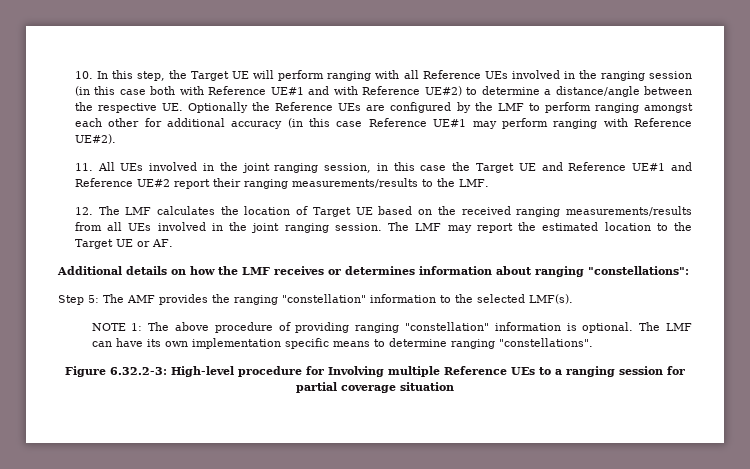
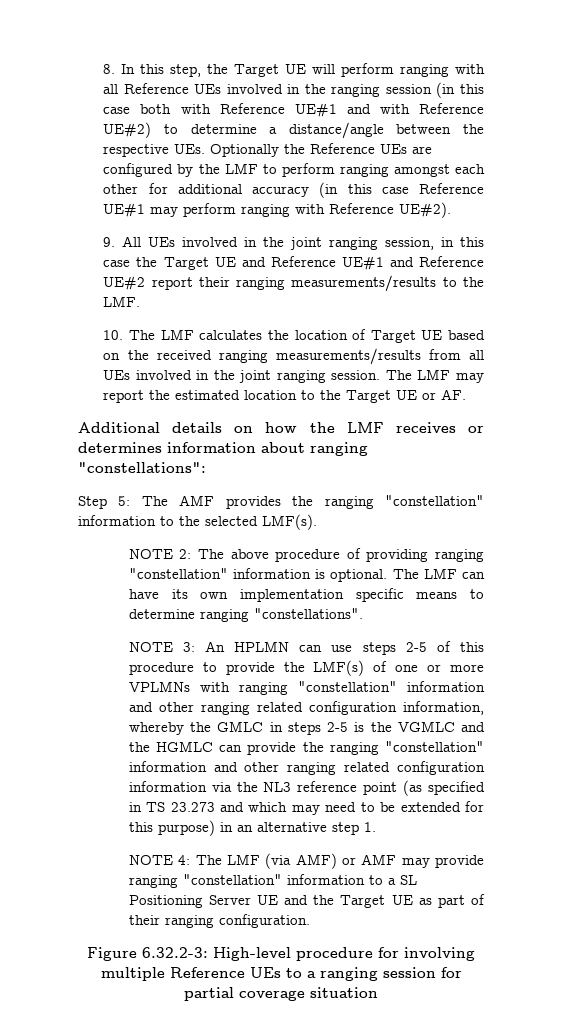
[74,71,93,79] 10. -> [103,64,116,74] 8.
[161,103,183,111] UE. -> [174,144,206,154] UEs.
[74,163,93,171] 11. -> [103,237,116,247] 9.
[74,207,93,215] 12. -> [103,330,124,340] 10.
[131,323,143,331] 1: -> [179,549,192,559] 2:
(593, 342) none -> [128,641,484,655] [128,660,484,676] [128,681,485,695] [128,701,484,715] [128,721,485,735] [128,741,484,755] [128,761,485,775] [128,780,486,796] [128,801,484,815] [128,820,376,836] [128,853,484,869] [128,874,417,888] [128,894,485,908] [128,914,310,928] // NOTE 3: An HPLMN can use steps 2-5 of this procedure to provide the LMF(s) of one or more VPLMNs with ranging "constellation" information and other ranging related configuration information, whereby the GMLC in steps 2-5 is the VGMLC and the HGMLC can provide the ranging "constellation" information and other ranging related configuration information via the NL3 reference point (as specified in TS 23.273 and which may need to be extended for this purpose) in an alternative step 1. // NOTE 4: The LMF (via AMF) or AMF may provide ranging "constellation" information to a SL Positioning Server UE and the Target UE as part of their ranging configuration.
[328,366,384,377] Involving -> [404,947,475,961] involving

